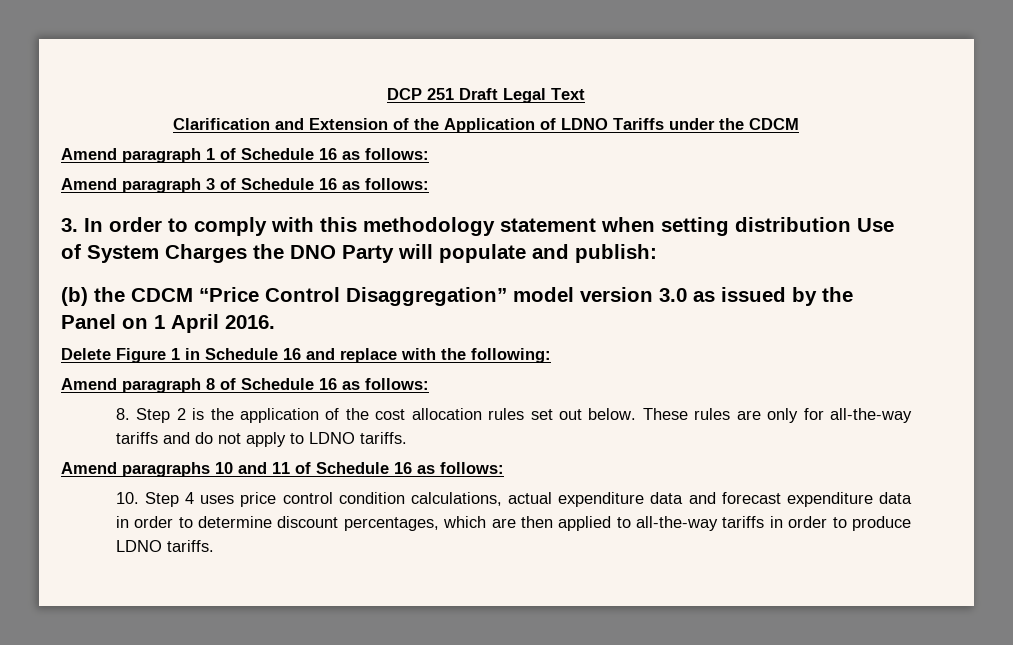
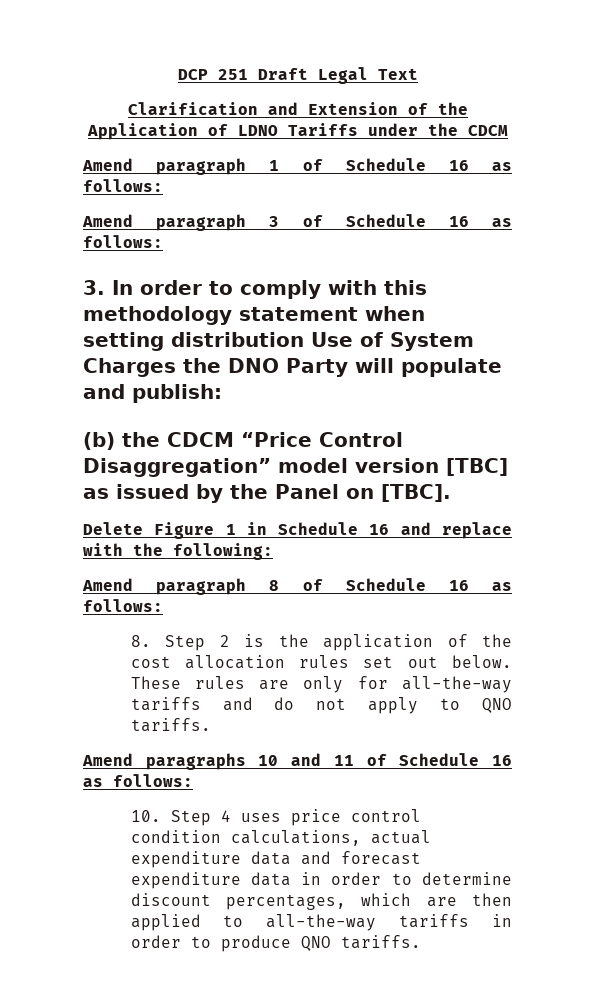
[659,288,687,302] 3.0 -> [446,458,508,476] [TBC]
[154,314,275,333] 1 April 2016. -> [381,484,451,502] [TBC].
[308,432,355,444] LDNO -> [481,698,512,713] QNO
[115,540,162,552] LDNO -> [300,936,331,951] QNO

